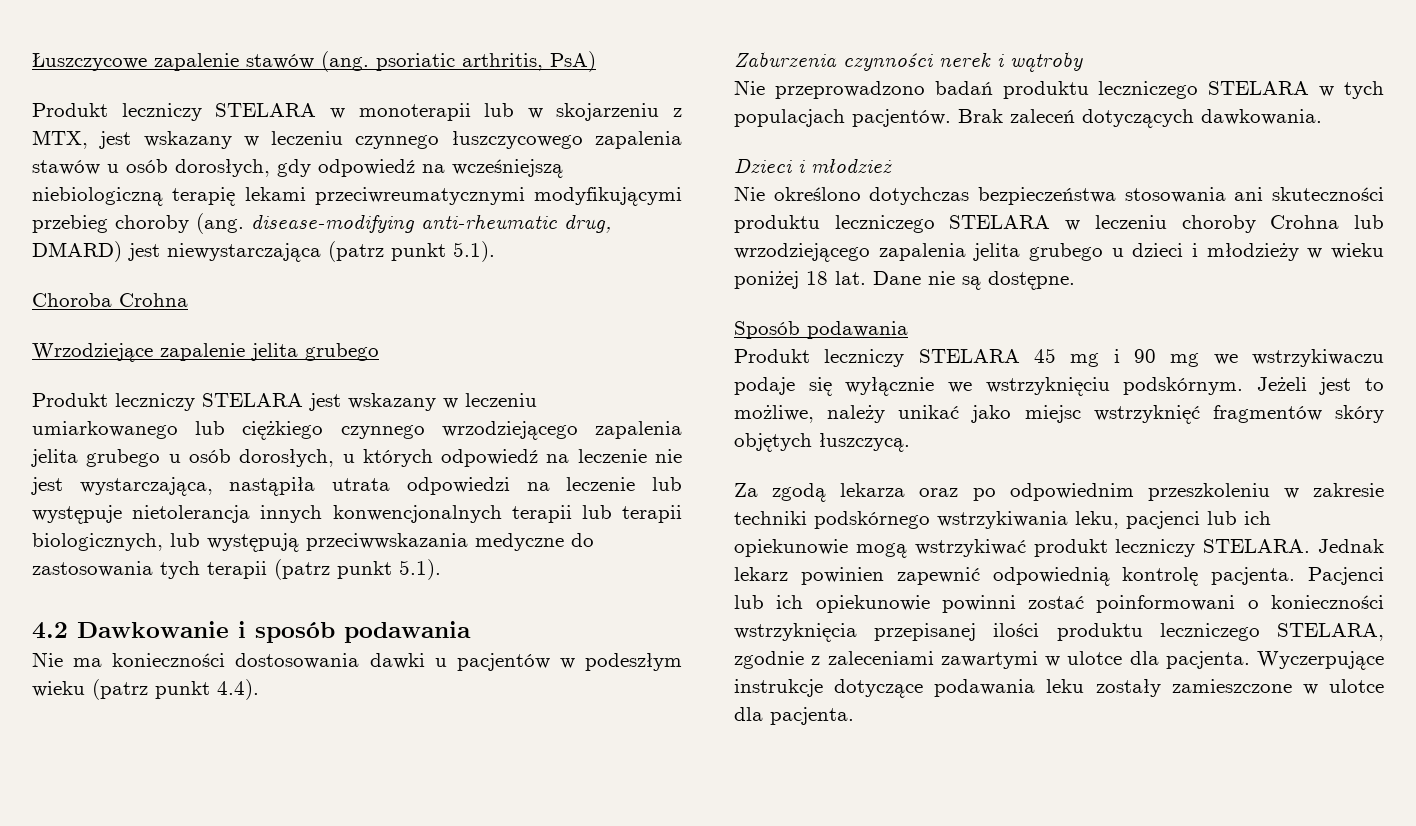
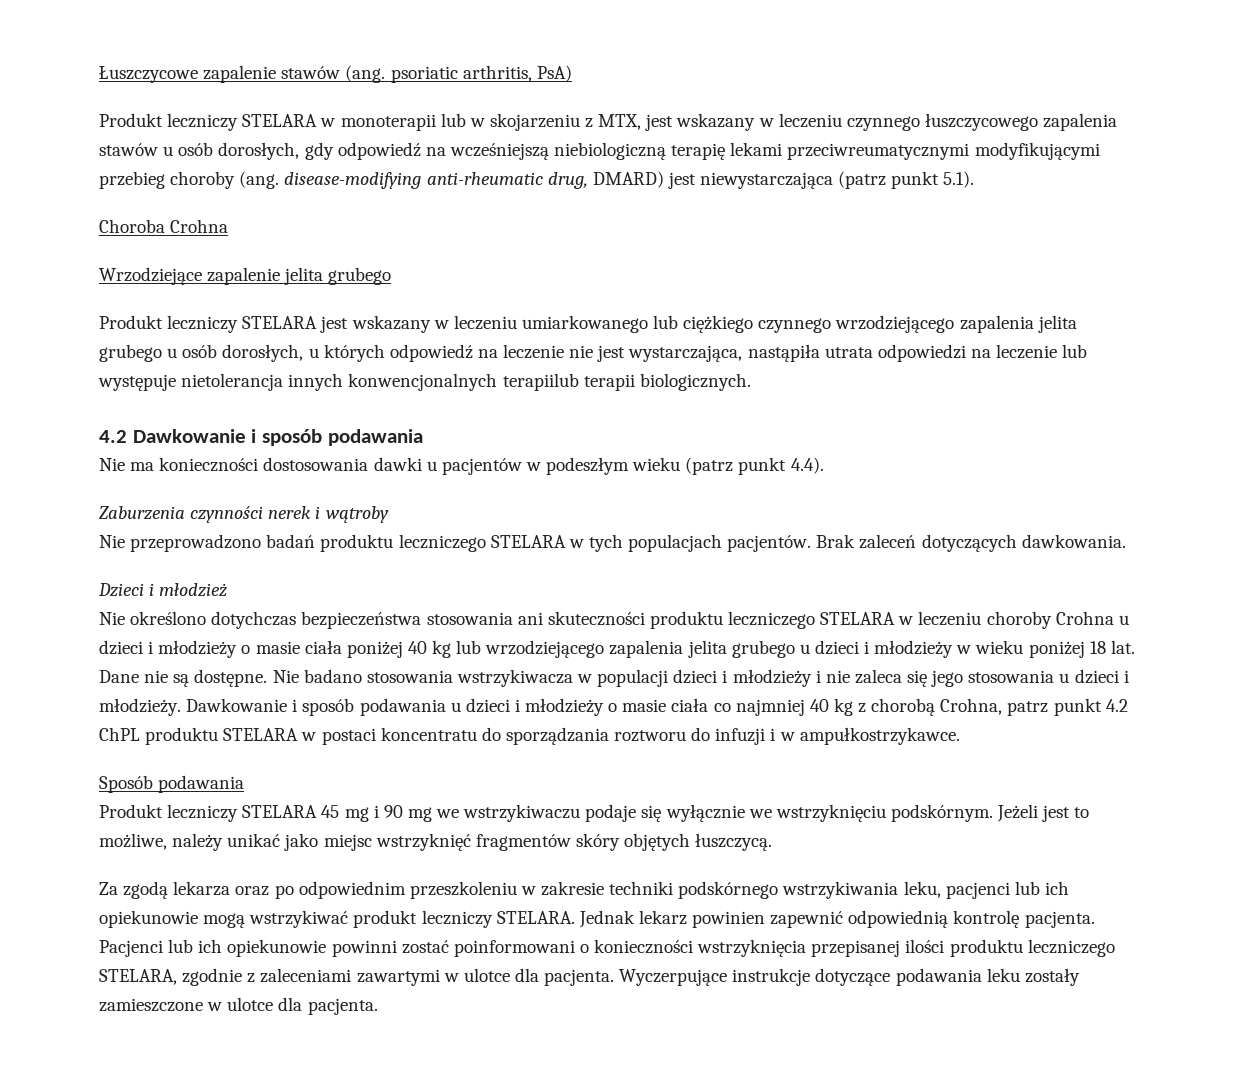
[511,505,682,523] [32,533,594,552] [32,559,441,580] terapii lub terapii biologicznych, lub występują przeciwwskazania medyczne do zastosowania tych terapii (patrz punkt 5.1). -> [502,373,751,391] terapiilub terapii biologicznych.
(1340, 222) none -> [1118,615,1129,625] [99,640,452,658] u dzieci i młodzieży o masie ciała poniżej 40 kg
(1075, 280) none -> [272,669,1129,687] [99,698,1128,716] [99,727,960,745] Nie badano stosowania wstrzykiwacza w populacji dzieci i młodzieży i nie zaleca się jego stosowania u dzieci i młodzieży. Dawkowanie i sposób podawania u dzieci i młodzieży o masie ciała co najmniej 40 kg z chorobą Crohna, patrz punkt 4.2 ChPL produktu STELARA w postaci koncentratu do sporządzania roztworu do infuzji i w ampułkostrzykawce.

